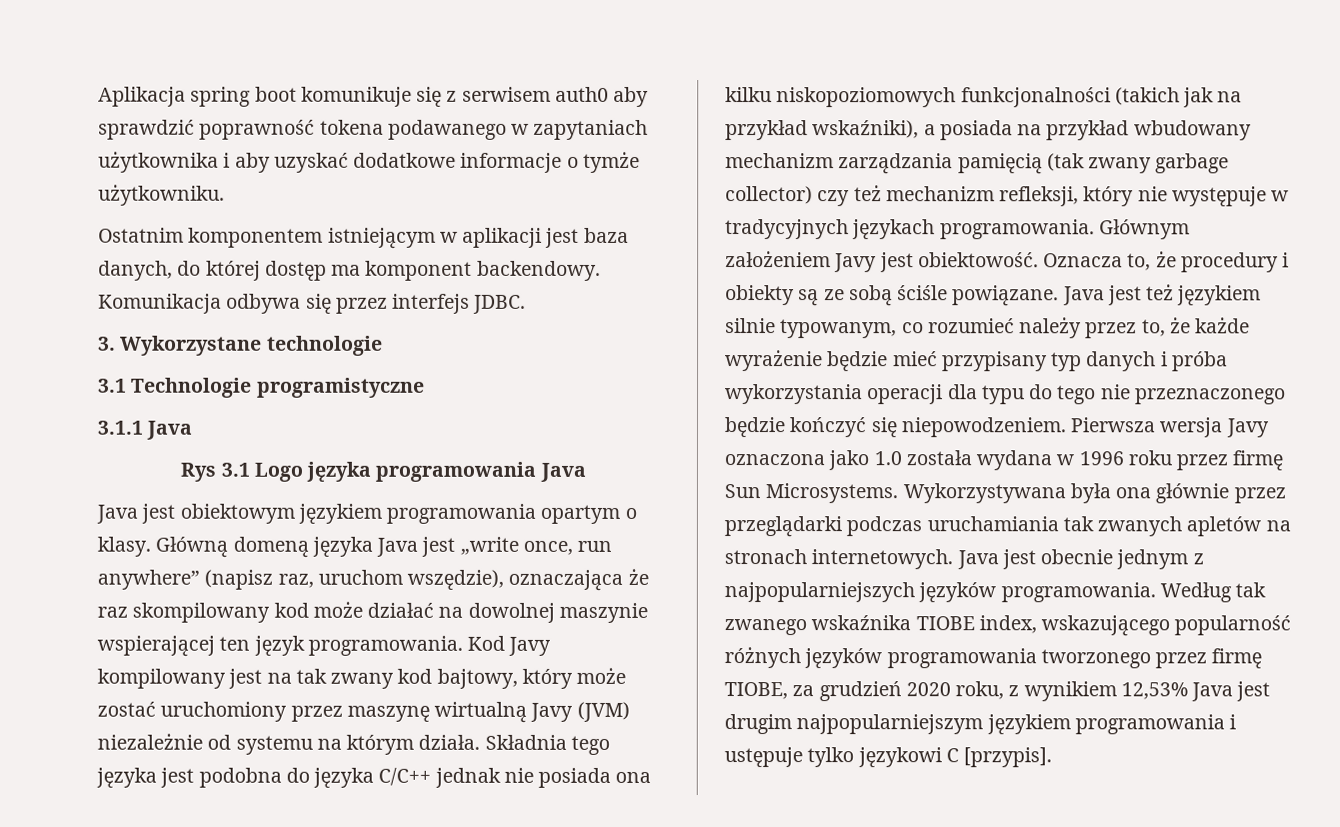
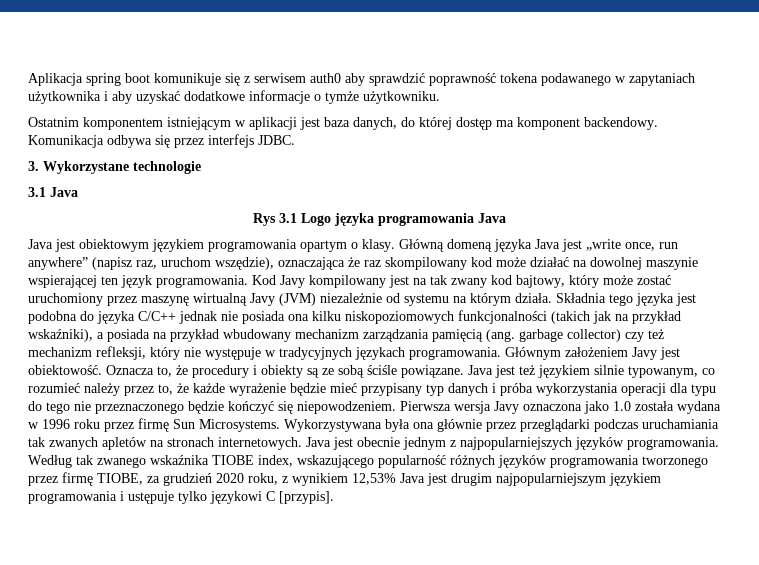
[131,377,425,398] [97,420,143,435] Technologie programistyczne // 3.1.1 -> (46, 192) none
[1046,153,1153,174] (tak zwany -> [486,329,515,342] (ang.

